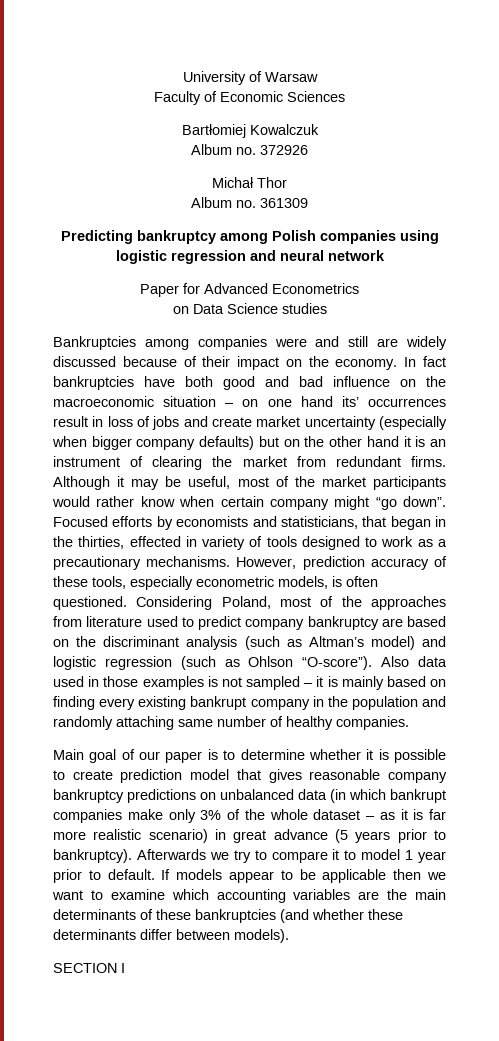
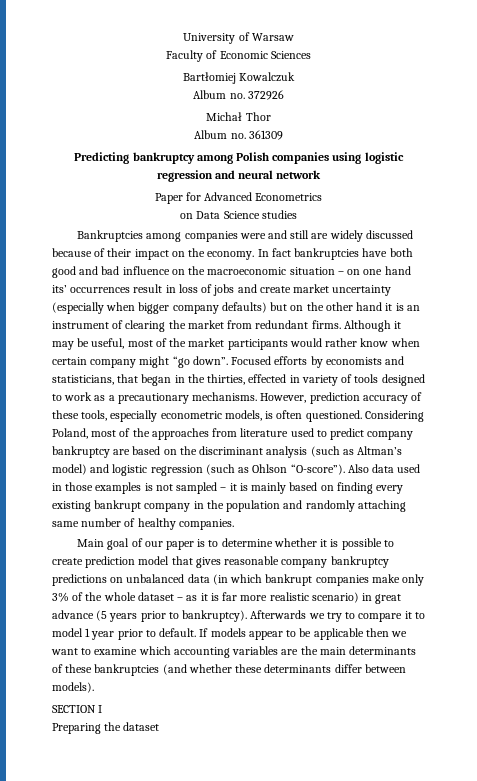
(125, 968) none -> [52,722,160,734] // Preparing the dataset

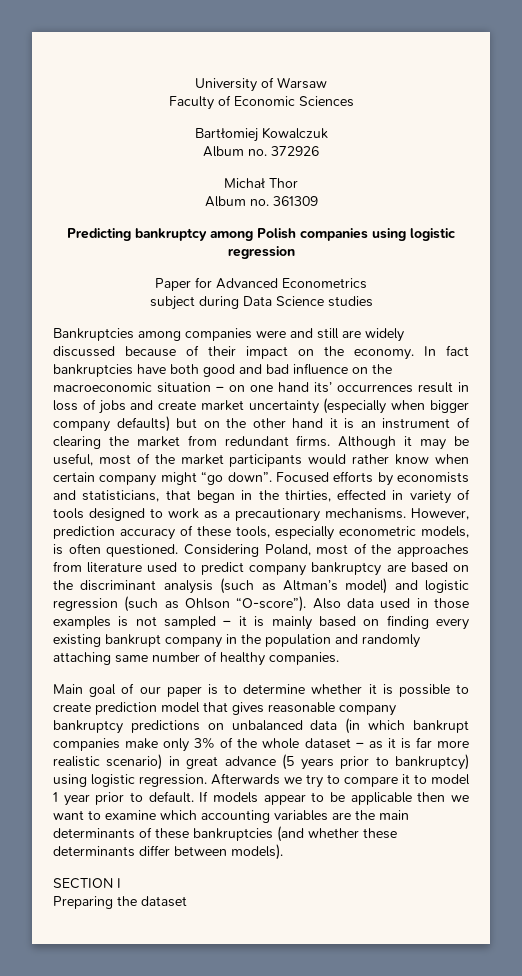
[214,170,322,179] and neural network -> (295, 252) none
[180,213,194,219] on -> [149,296,239,310] subject during
[182,610,248,622] bankruptcy). -> [395,754,470,770] [53,774,207,787] bankruptcy) using logistic regression.

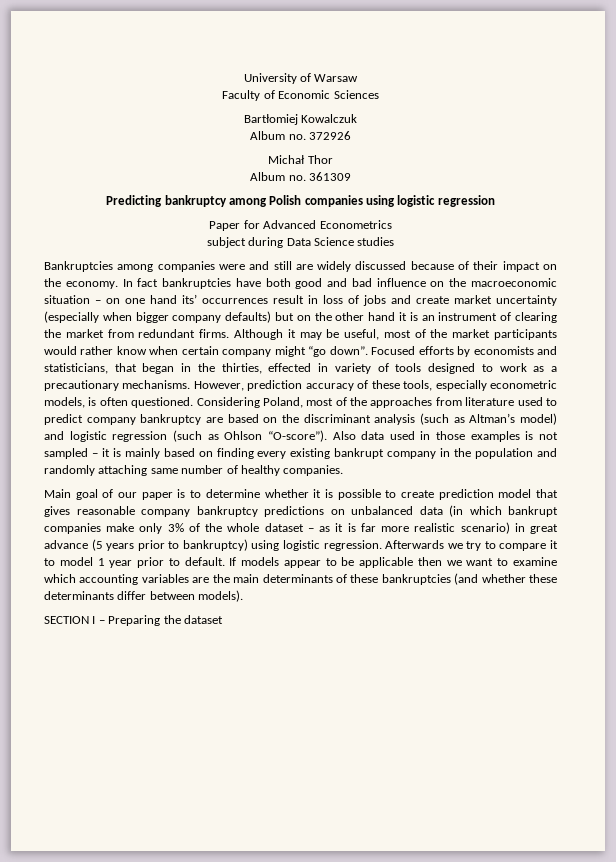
(121, 883) // -> [98,620,105,624] –

